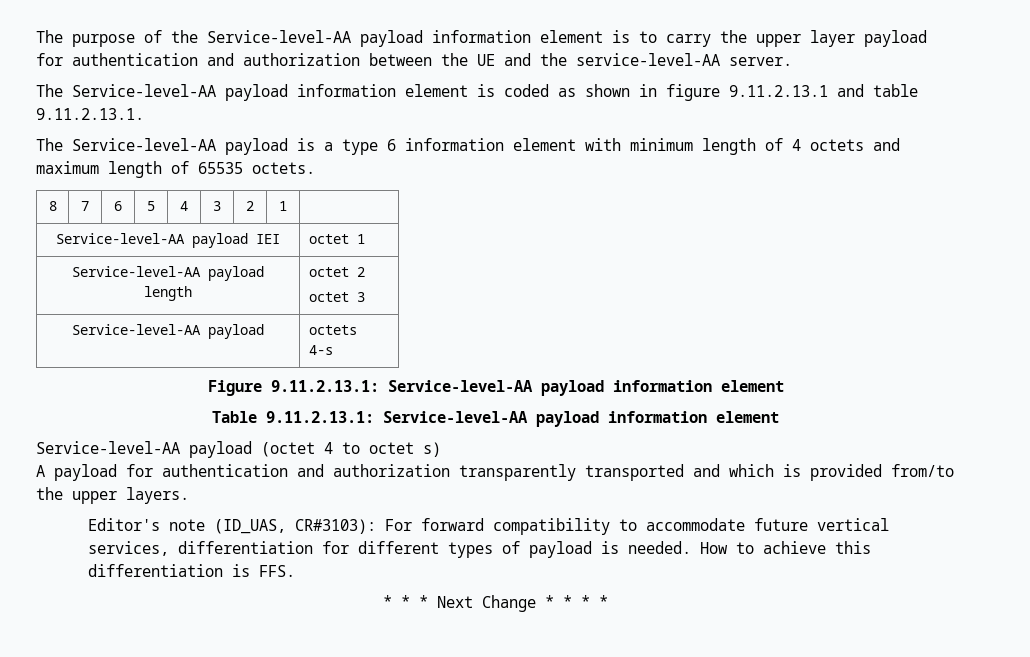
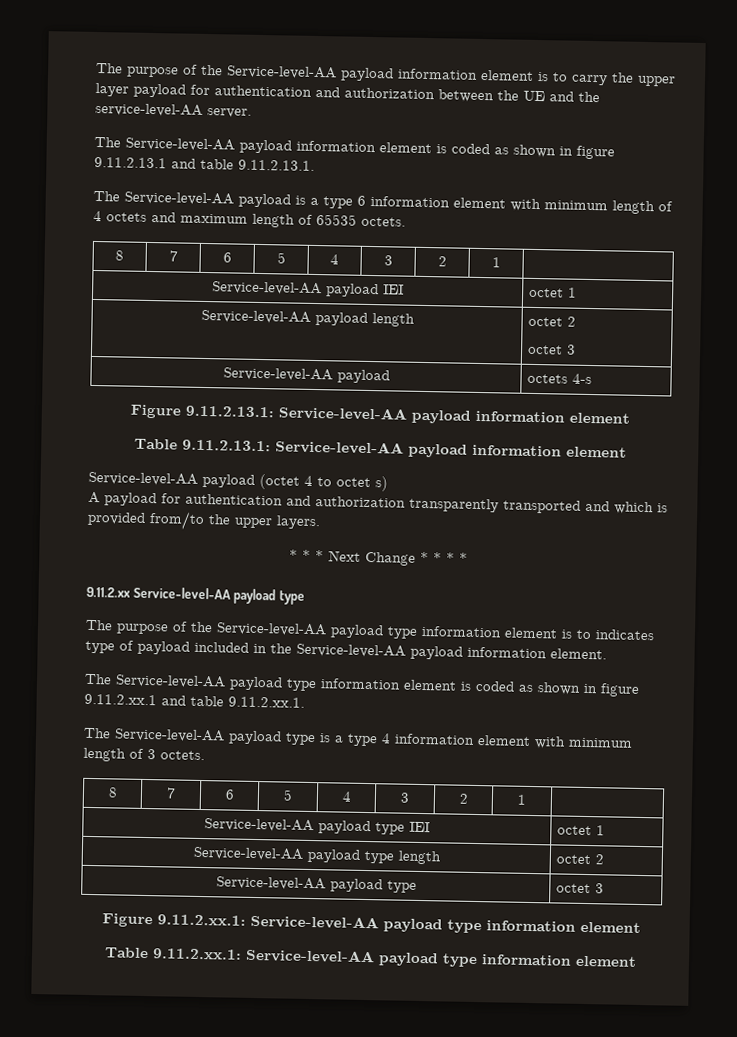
[87,518,889,535] [87,541,871,558] [87,564,295,577] // Editor's note (ID_UAS, CR#3103): For forward compatibility to accommodate future vertical services, differentiation for different types of payload is needed. How to achieve this differentiation is FFS. -> (321, 522) none
(608, 601) none -> [86,586,305,605] [85,619,655,641] [85,640,607,660] [84,673,640,697] [84,693,305,708] [83,727,633,749] [83,747,205,762] [107,787,118,798] [166,787,176,799] [224,789,235,800] [283,789,293,801] [341,791,352,802] [400,792,410,803] [458,793,469,804] [517,794,527,805] [204,818,430,835] [557,825,606,836] [192,846,441,865] [556,854,605,865] [215,876,417,893] [556,883,605,894] [101,913,641,934] [104,947,637,968] // 9.11.2.xx Service-level-AA payload type // The purpose of the Service-level-AA payload type information element is to indicates type of payload included in the Service-level-AA payload information element. // The Service-level-AA payload type information element is coded as shown in figure 9.11.2.xx.1 and table 9.11.2.xx.1. // The Service-level-AA payload type is a type 4 information element with minimum length of 3 octets. // 8 | 7 | 6 | 5 | 4 | 3 | 2 | 1 | // Service-level-AA payload type IEI | octet 1 // Service-level-AA payload type length | octet 2 // Service-level-AA payload type | octet 3 // Figure 9.11.2.xx.1: Service-level-AA payload type information element // Table 9.11.2.xx.1: Service-level-AA payload type information element

